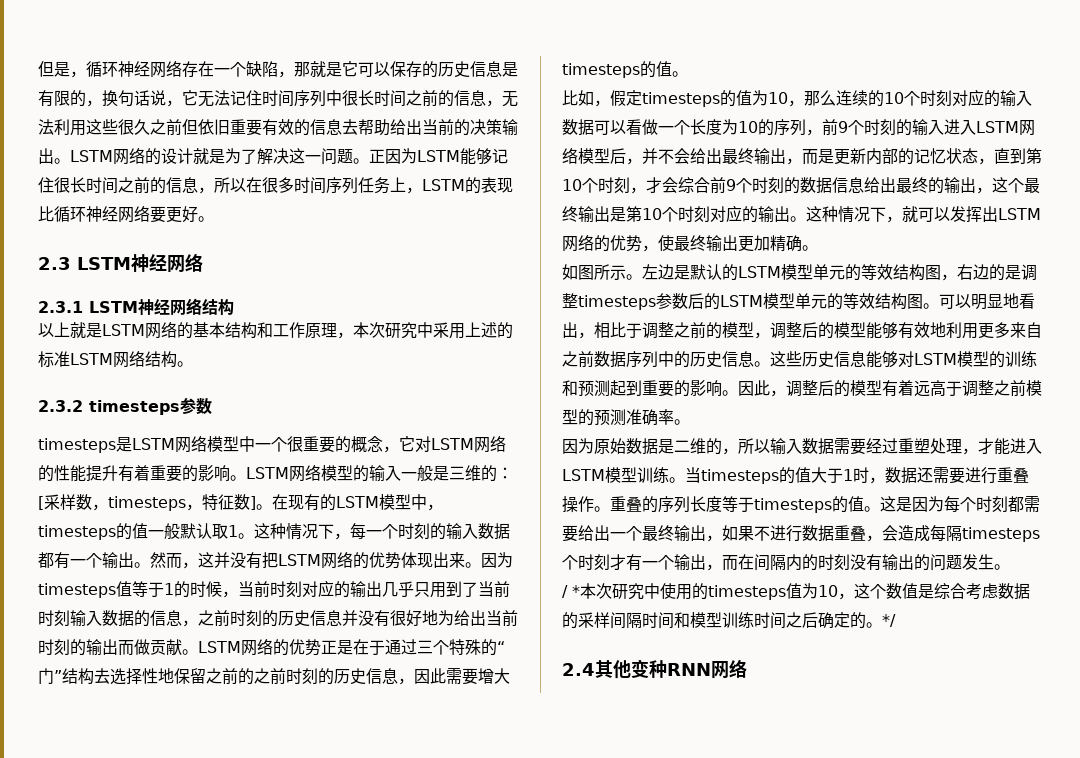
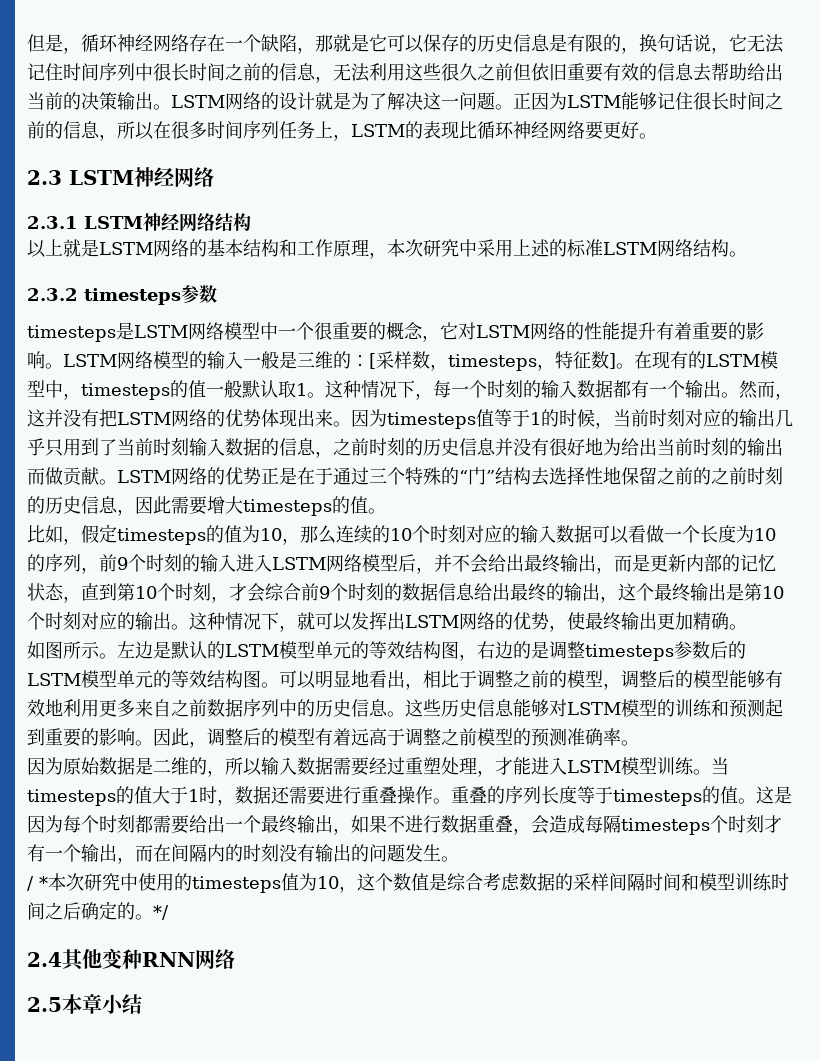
(747, 668) none -> [27,994,142,1014] // 2.5本章小结

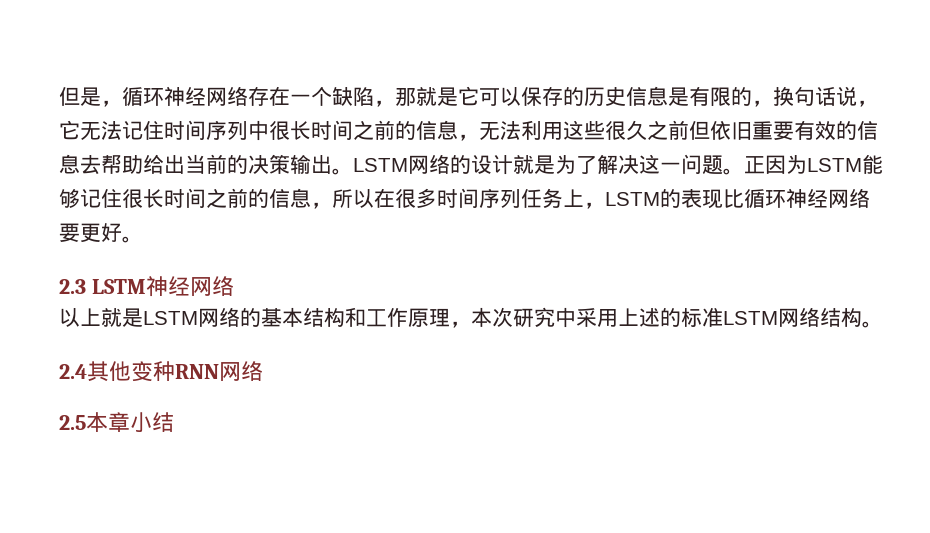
[27,213,251,232] // 2.3.1 LSTM神经网络结构 -> (234, 286) none
[27,285,217,305] [27,322,764,342] [27,351,778,371] [27,379,793,400] [27,408,793,429] [27,437,783,458] [27,466,783,486] [27,496,386,516] [27,524,776,545] [27,553,776,574] [27,582,784,603] [27,611,747,632] [27,641,746,661] [27,670,783,690] [27,699,783,718] [27,728,639,748] [27,757,729,777] [27,786,792,806] [27,814,782,835] [27,843,459,864] [27,873,789,893] [27,901,169,920] // 2.3.2 timesteps参数 // timesteps是LSTM网络模型中一个很重要的概念，它对LSTM网络的性能提升有着重要的影响。LSTM网络模型的输入一般是三维的：[采样数，timesteps，特征数]。在现有的LSTM模型中，timesteps的值一般默认取1。这种情况下，每一个时刻的输入数据都有一个输出。然而，这并没有把LSTM网络的优势体现出来。因为timesteps值等于1的时候，当前时刻对应的输出几乎只用到了当前时刻输入数据的信息，之前时刻的历史信息并没有很好地为给出当前时刻的输出而做贡献。LSTM网络的优势正是在于通过三个特殊的“门”结构去选择性地保留之前的之前时刻的历史信息，因此需要增大timesteps的值。 // 比如，假定timesteps的值为10，那么连续的10个时刻对应的输入数据可以看做一个长度为10的序列，前9个时刻的输入进入LSTM网络模型后，并不会给出最终输出，而是更新内部的记忆状态，直到第10个时刻，才会综合前9个时刻的数据信息给出最终的输出，这个最终输出是第10个时刻对应的输出。这种情况下，就可以发挥出LSTM网络的优势，使最终输出更加精确。 // 如图所示。左边是默认的LSTM模型单元的等效结构图，右边的是调整timesteps参数后的LSTM模型单元的等效结构图。可以明显地看出，相比于调整之前的模型，调整后的模型能够有效地利用更多来自之前数据序列中的历史信息。这些历史信息能够对LSTM模型的训练和预测起到重要的影响。因此，调整后的模型有着远高于调整之前模型的预测准确率。 // 因为原始数据是二维的，所以输入数据需要经过重塑处理，才能进入LSTM模型训练。当timesteps的值大于1时，数据还需要进行重叠操作。重叠的序列长度等于timesteps的值。这是因为每个时刻都需要给出一个最终输出，如果不进行数据重叠，会造成每隔timesteps个时刻才有一个输出，而在间隔内的时刻没有输出的问题发生。 // / *本次研究中使用的timesteps值为10，这个数值是综合考虑数据的采样间隔时间和模型训练时间之后确定的。*/ -> (883, 324) none

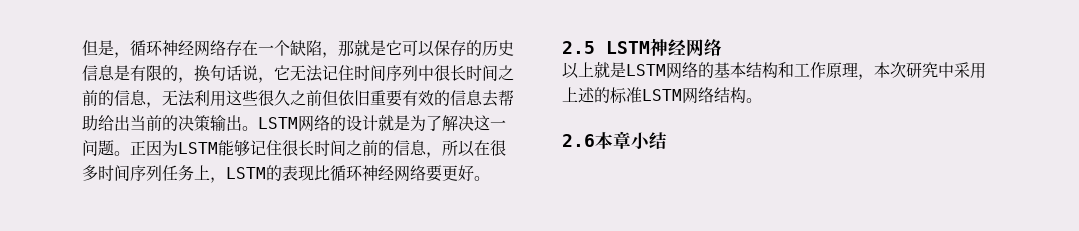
[59,279,86,294] 2.3 -> [562,41,595,54] 2.5
[59,361,263,382] [59,415,86,430] 2.4其他变种RNN网络 // 2.5 -> [562,134,595,147] 2.6

